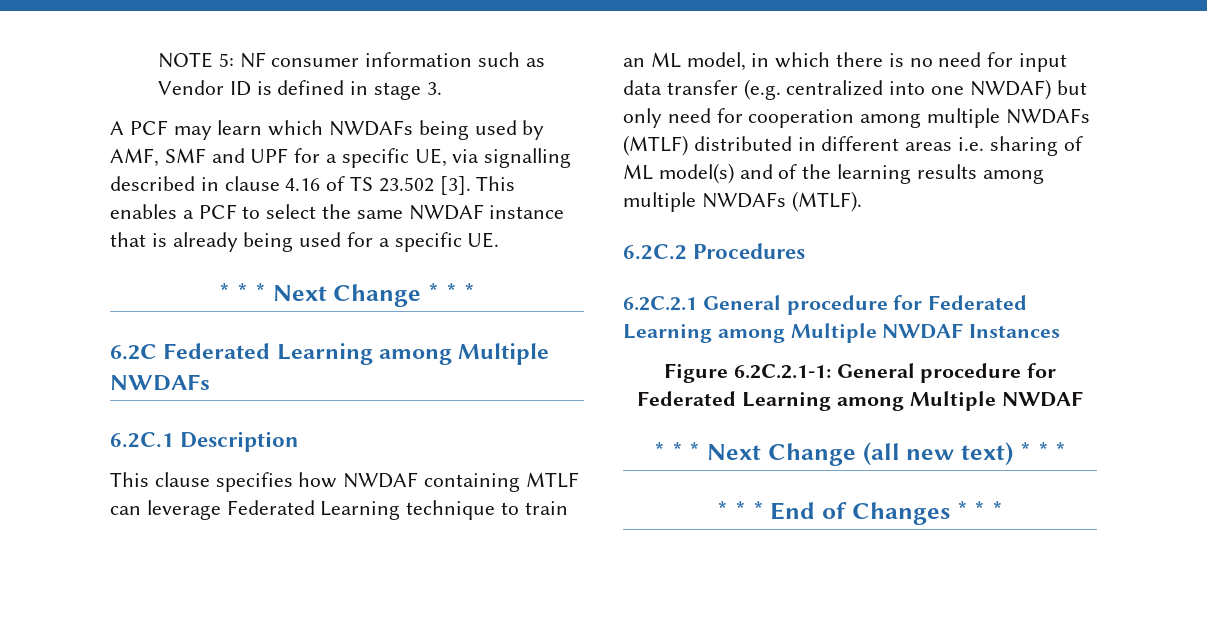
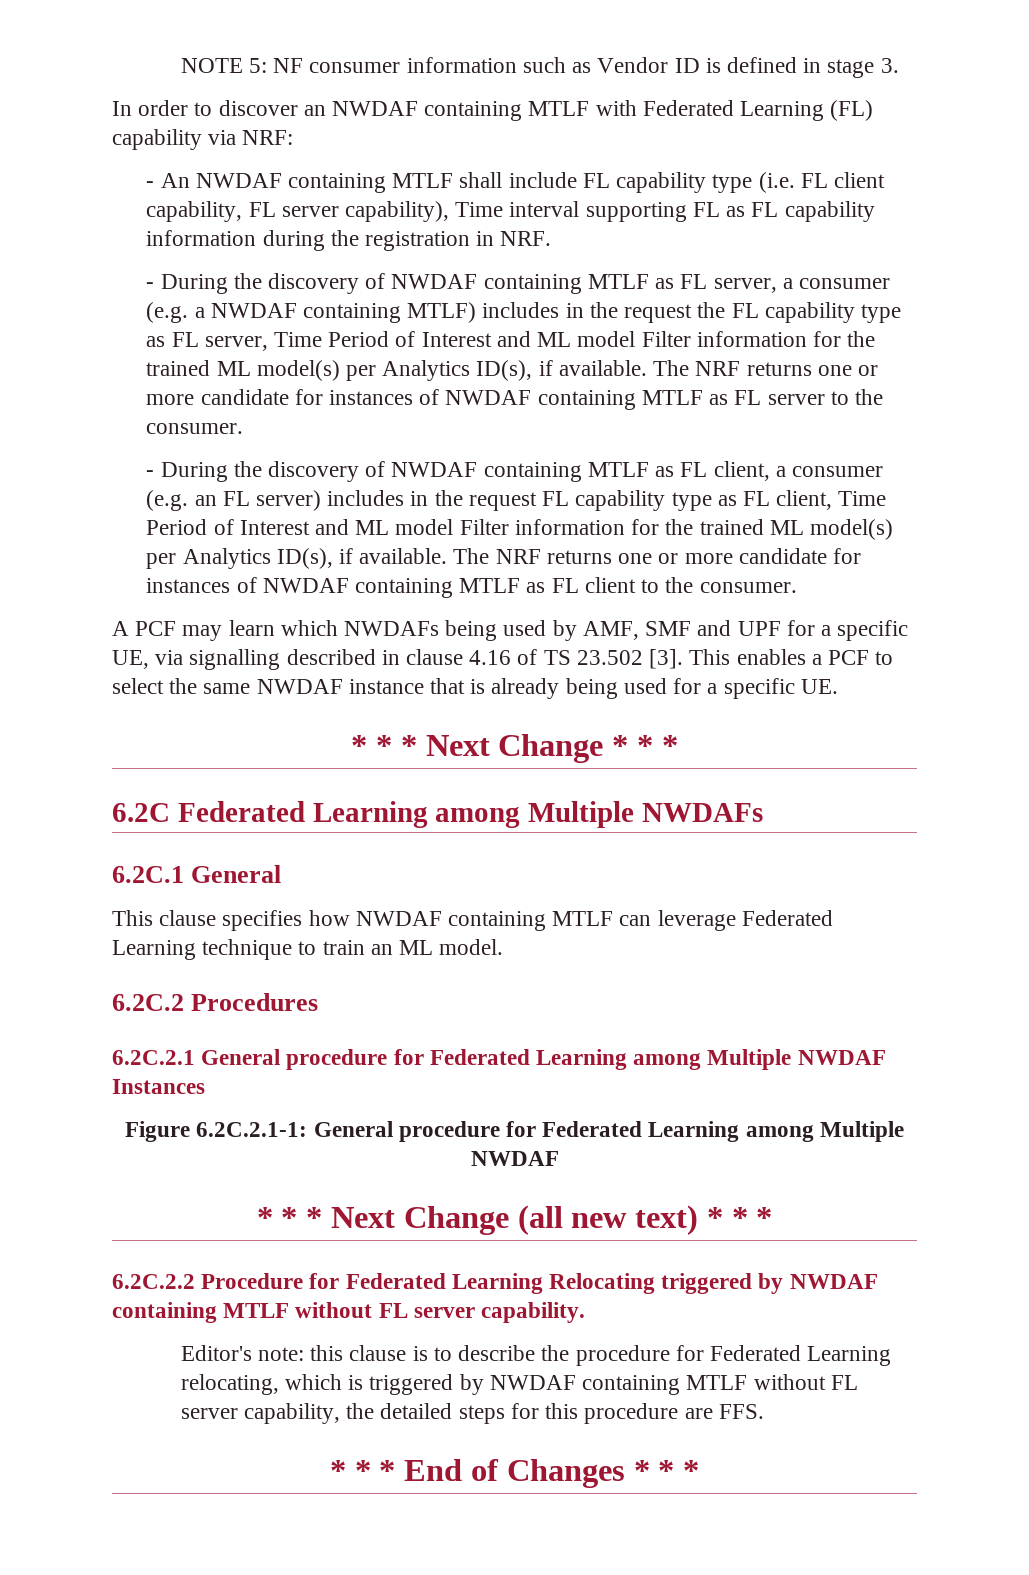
(442, 88) none -> [112,100,874,121] [112,129,294,150] [146,172,885,193] [146,201,875,222] [146,230,552,251] [146,273,890,294] [146,302,901,323] [146,331,876,351] [146,360,878,381] [146,389,883,410] [146,423,244,434] [146,461,883,482] [146,490,887,511] [146,519,893,540] [146,548,861,569] [146,577,797,598] // In order to discover an NWDAF containing MTLF with Federated Learning (FL) capability via NRF: // - An NWDAF containing MTLF shall include FL capability type (i.e. FL client capability, FL server capability), Time interval supporting FL as FL capability information during the registration in NRF. // - During the discovery of NWDAF containing MTLF as FL server, a consumer (e.g. a NWDAF containing MTLF) includes in the request the FL capability type as FL server, Time Period of Interest and ML model Filter information for the trained ML model(s) per Analytics ID(s), if available. The NRF returns one or more candidate for instances of NWDAF containing MTLF as FL server to the consumer. // - During the discovery of NWDAF containing MTLF as FL client, a consumer (e.g. an FL server) includes in the request FL capability type as FL client, Time Period of Interest and ML model Filter information for the trained ML model(s) per Analytics ID(s), if available. The NRF returns one or more candidate for instances of NWDAF containing MTLF as FL client to the consumer.
[180,431,300,452] Description -> [191,865,282,883] General
[686,52,1068,72] [623,79,1087,100] [623,108,1090,128] [623,135,1083,156] [623,163,1044,184] [623,191,862,212] model, in which there is no need for input data transfer (e.g. centralized into one NWDAF) but only need for cooperation among multiple NWDAFs (MTLF) distributed in different areas i.e. sharing of ML model(s) and of the learning results among multiple NWDAFs (MTLF). -> [439,939,504,955] model.
(1067, 451) none -> [112,1273,878,1294] [112,1302,586,1323] [180,1345,892,1366] [180,1374,858,1395] [180,1403,764,1424] // 6.2C.2.2 Procedure for Federated Learning Relocating triggered by NWDAF containing MTLF without FL server capability. // Editor's note: this clause is to describe the procedure for Federated Learning relocating, which is triggered by NWDAF containing MTLF without FL server capability, the detailed steps for this procedure are FFS.

